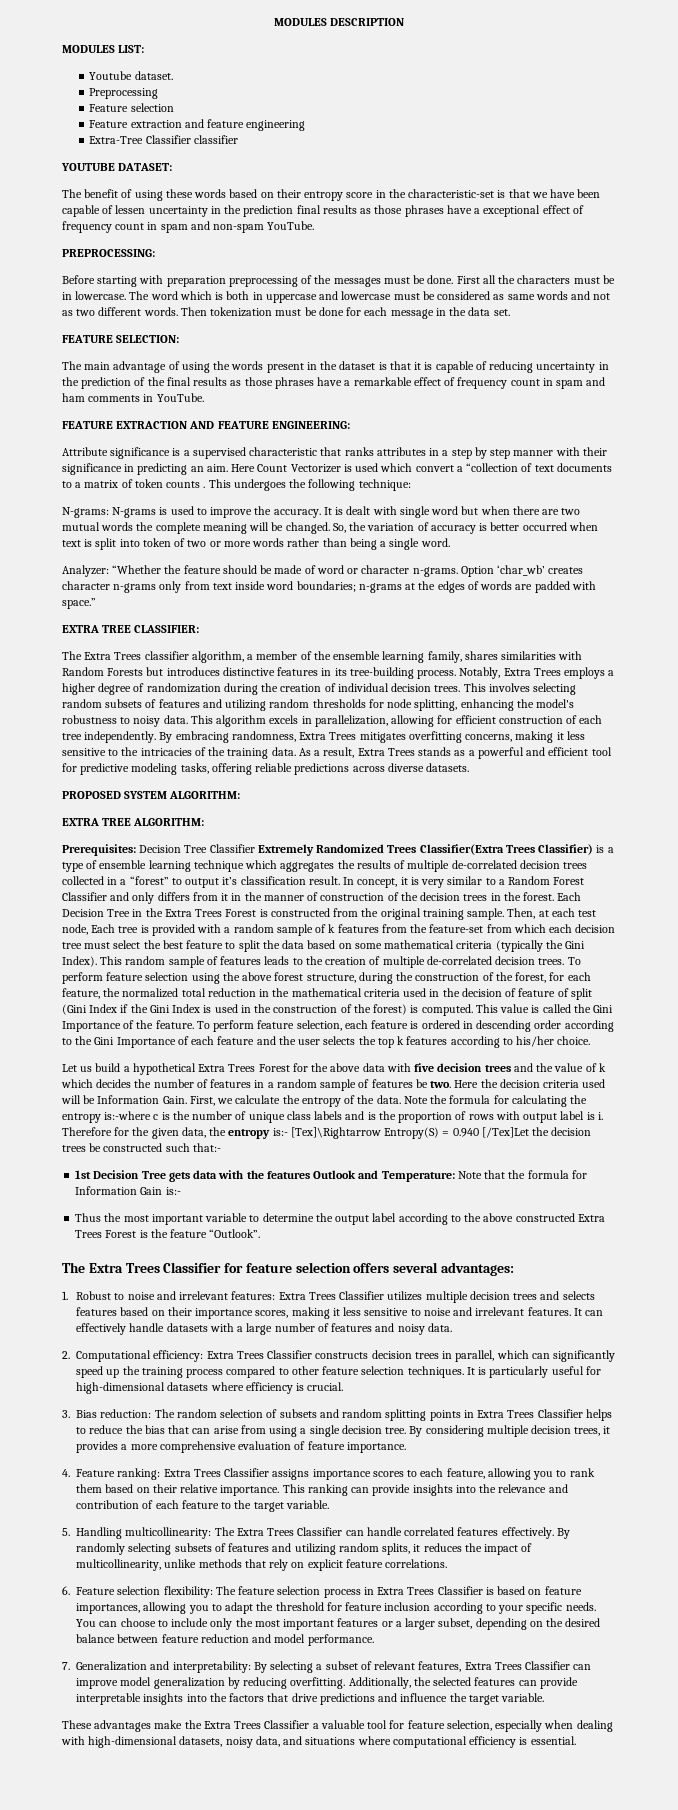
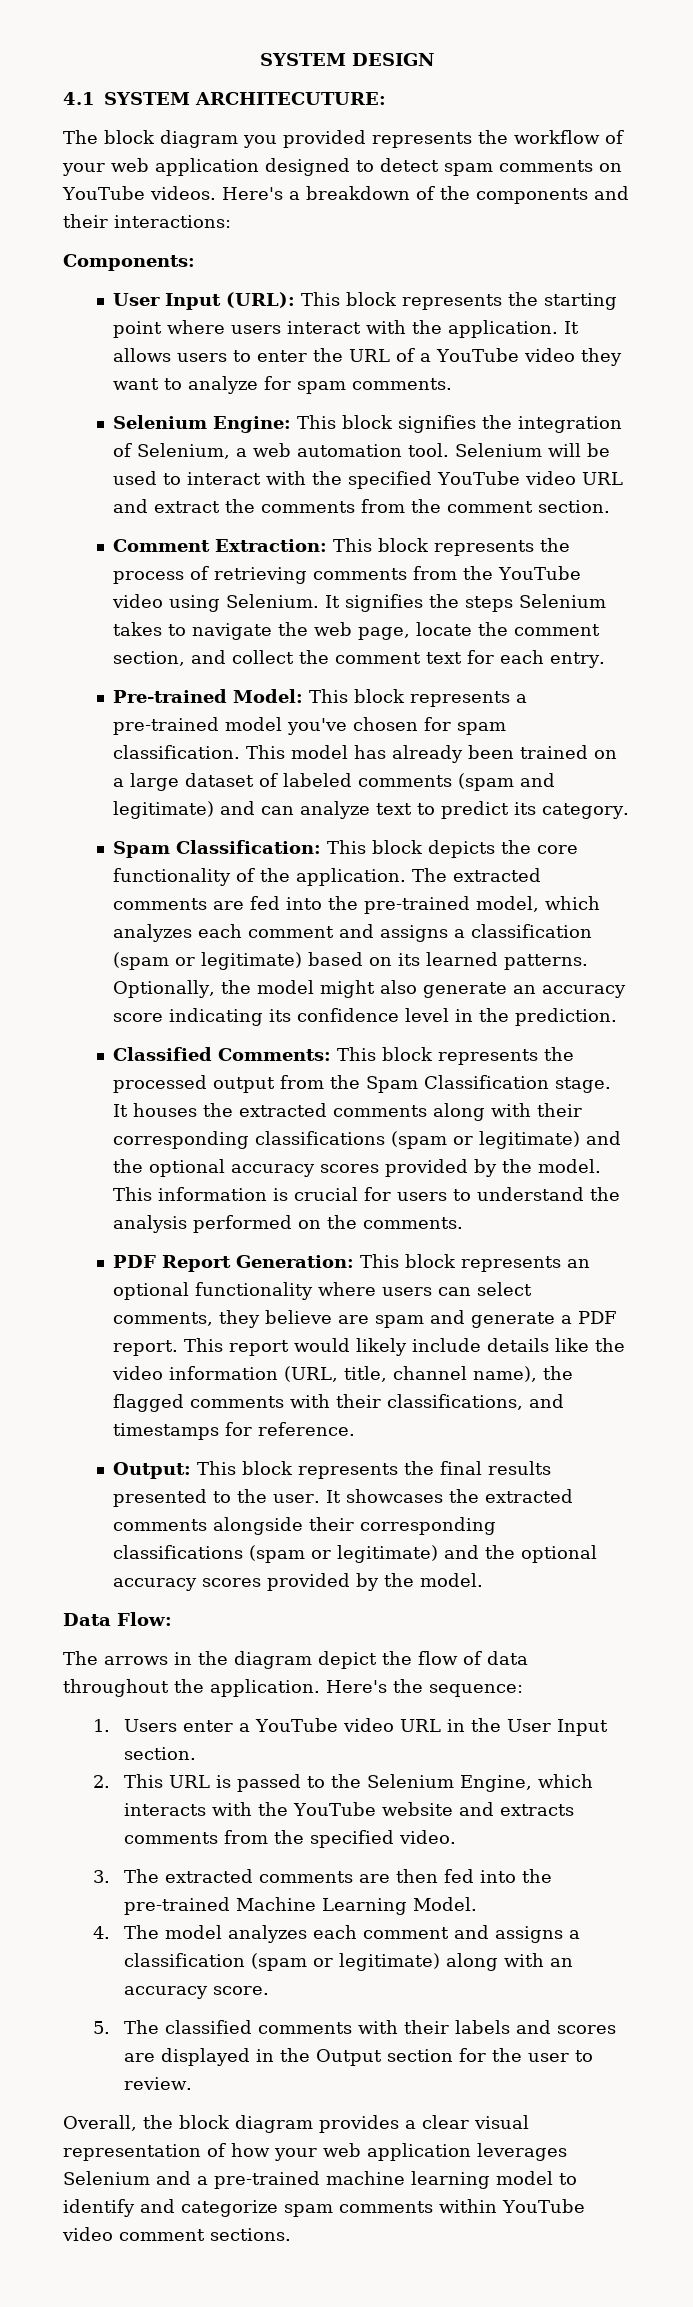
[273,18,405,26] [62,45,145,53] [89,71,173,80] [89,88,159,99] [89,103,174,112] [89,119,306,131] [89,135,238,144] [61,163,173,171] [62,189,601,201] [62,205,584,217] [62,221,315,233] [62,249,155,257] [62,275,615,287] [62,291,611,303] [62,307,510,319] [62,335,180,343] [62,361,609,373] [62,377,606,389] [62,393,204,402] [62,421,350,429] [62,447,607,459] [62,463,612,475] [62,479,411,491] [62,506,581,518] [62,522,598,534] [62,538,450,550] [62,565,584,577] [62,581,596,593] [62,598,96,609] [62,625,200,633] [62,651,583,663] [62,667,615,679] [62,683,577,695] [62,699,575,711] [62,715,603,727] [62,731,585,743] [62,747,612,759] [62,763,470,775] [62,791,241,799] [62,818,205,826] [62,844,614,856] [62,860,588,872] [62,876,585,888] [62,892,582,904] [62,908,597,920] [62,924,616,936] [62,940,586,952] [62,956,581,968] [62,972,591,984] [62,988,592,1000] [62,1004,614,1016] [62,1020,614,1032] [62,1036,591,1048] [62,1063,606,1075] [61,1079,606,1091] [61,1095,588,1107] [62,1111,603,1123] [62,1127,592,1139] [62,1143,221,1152] [75,1170,587,1182] [75,1186,181,1195] [75,1213,605,1225] [75,1229,261,1238] [62,1262,515,1276] [62,1291,595,1303] [76,1307,603,1319] [76,1323,452,1335] [62,1350,616,1362] [76,1366,601,1378] [76,1382,344,1394] [62,1409,612,1421] [76,1425,611,1437] [76,1441,406,1453] [62,1468,595,1480] [76,1484,568,1496] [76,1500,329,1512] [62,1527,570,1539] [76,1543,533,1555] [76,1559,448,1571] [62,1586,582,1598] [76,1602,596,1614] [76,1618,601,1630] [76,1634,374,1646] [62,1661,592,1673] [76,1677,578,1689] [76,1693,545,1705] [62,1720,613,1732] [61,1736,576,1748] MODULES DESCRIPTION // MODULES LIST: // Youtube dataset. // Preprocessing // Feature selection // Feature extraction and feature engineering // Extra-Tree Classifier classifier // YOUTUBE DATASET: // The benefit of using these words based on their entropy score in the characteristic-set is that we have been capable of lessen uncertainty in the prediction final results as those phrases have a exceptional effect of frequency count in spam and non-spam YouTube. // PREPROCESSING: // Before starting with preparation preprocessing of the messages must be done. First all the characters must be in lowercase. The word which is both in uppercase and lowercase must be considered as same words and not as two different words. Then tokenization must be done for each message in the data set. // FEATURE SELECTION: // The main advantage of using the words present in the dataset is that it is capable of reducing uncertainty in the prediction of the final results as those phrases have a remarkable effect of frequency count in spam and ham comments in YouTube. // FEATURE EXTRACTION AND FEATURE ENGINEERING: // Attribute significance is a supervised characteristic that ranks attributes in a step by step manner with their significance in predicting an aim. Here Count Vectorizer is used which convert a “collection of text documents to a matrix of token counts . This undergoes the following technique: // N-grams: N-grams is used to improve the accuracy. It is dealt with single word but when there are two mutual words the complete meaning will be changed. So, the variation of accuracy is better occurred when text is split into token of two or more words rather than being a single word. // Analyzer: “Whether the feature should be made of word or character n-grams. Option ‘char_wb’ creates character n-grams only from text inside word boundaries; n-grams at the edges of words are padded with space.” // EXTRA TREE CLASSIFIER: // The Extra Trees classifier algorithm, a member of the ensemble learning family, shares similarities with Random Forests but introduces distinctive features in its tree-building process. Notably, Extra Trees employs a higher degree of randomization during the creation of individual decision trees. This involves selecting random subsets of features and utilizing random thresholds for node splitting, enhancing the model's robustness to noisy data. This algorithm excels in parallelization, allowing for efficient construction of each tree independently. By embracing randomness, Extra Trees mitigates overfitting concerns, making it less sensitive to the intricacies of the training data. As a result, Extra Trees stands as a powerful and efficient tool for predictive modeling tasks, offering reliable predictions across diverse datasets. // PROPOSED SYSTEM ALGORITHM: // EXTRA TREE ALGORITHM: // Prerequisites: Decision Tree Classifier Extremely Randomized Trees Classifier(Extra Trees Classifier) is a type of ensemble learning technique which aggregates the results of multiple de-correlated decision trees collected in a “forest” to output it’s classification result. In concept, it is very similar to a Random Forest Classifier and only differs from it in the manner of construction of the decision trees in the forest. Each Decision Tree in the Extra Trees Forest is constructed from the original training sample. Then, at each test node, Each tree is provided with a random sample of k features from the feature-set from which each decision tree must select the best feature to split the data based on some mathematical criteria (typically the Gini Index). This random sample of features leads to the creation of multiple de-correlated decision trees. To perform feature selection using the above forest structure, during the construction of the forest, for each feature, the normalized total reduction in the mathematical criteria used in the decision of feature of split (Gini Index if the Gini Index is used in the construction of the forest) is computed. This value is called the Gini Importance of the feature. To perform feature selection, each feature is ordered in descending order according to the Gini Importance of each feature and the user selects the top k features according to his/her choice. // Let us build a hypothetical Extra Trees Forest for the above data with five decision trees and the value of k which decides the number of features in a random sample of features be two. Here the decision criteria used will be Information Gain. First, we calculate the entropy of the data. Note the formula for calculating the entropy is:-where c is the number of unique class labels and is the proportion of rows with output label is i. Therefore for the given data, the entropy is:- [Tex]\Rightarrow Entropy(S) = 0.940 [/Tex]Let the decision trees be constructed such that:- // 1st Decision Tree gets data with the features Outlook and Temperature: Note that the formula for Information Gain is:- // Thus the most important variable to determine the output label according to the above constructed Extra Trees Forest is the feature “Outlook”. // The Extra Trees Classifier for feature selection offers several advantages: // 1. Robust to noise and irrelevant features: Extra Trees Classifier utilizes multiple decision trees and selects features based on their importance scores, making it less sensitive to noise and irrelevant features. It can effectively handle datasets with a large number of features and noisy data. // 2. Computational efficiency: Extra Trees Classifier constructs decision trees in parallel, which can significantly speed up the training process compared to other feature selection techniques. It is particularly useful for high-dimensional datasets where efficiency is crucial. // 3. Bias reduction: The random selection of subsets and random splitting points in Extra Trees Classifier helps to reduce the bias that can arise from using a single decision tree. By considering multiple decision trees, it provides a more comprehensive evaluation of feature importance. // 4. Feature ranking: Extra Trees Classifier assigns importance scores to each feature, allowing you to rank them based on their relative importance. This ranking can provide insights into the relevance and contribution of each feature to the target variable. // 5. Handling multicollinearity: The Extra Trees Classifier can handle correlated features effectively. By randomly selecting subsets of features and utilizing random splits, it reduces the impact of multicollinearity, unlike methods that rely on explicit feature correlations. // 6. Feature selection flexibility: The feature selection process in Extra Trees Classifier is based on feature importances, allowing you to adapt the threshold for feature inclusion according to your specific needs. You can choose to include only the most important features or a larger subset, depending on the desired balance between feature reduction and model performance. // 7. Generalization and interpretability: By selecting a subset of relevant features, Extra Trees Classifier can improve model generalization by reducing overfitting. Additionally, the selected features can provide interpretable insights into the factors that drive predictions and influence the target variable. // These advantages make the Extra Trees Classifier a valuable tool for feature selection, especially when dealing with high-dimensional datasets, noisy data, and situations where computational efficiency is essential. -> [259,53,434,66] [63,92,386,105] [63,130,624,148] [62,158,622,176] [62,186,629,204] [63,214,231,228] [63,254,195,271] [113,292,618,310] [113,320,580,338] [113,348,623,366] [113,376,453,394] [113,415,623,433] [113,443,611,459] [113,471,624,489] [113,499,611,513] [113,538,571,556] [113,566,582,584] [112,594,607,612] [113,622,601,640] [113,650,606,668] [113,689,528,707] [113,717,507,735] [113,745,618,763] [113,773,556,791] [113,801,630,819] [113,840,579,858] [113,868,542,886] [113,896,601,914] [113,924,593,942] [113,952,589,970] [113,980,627,998] [113,1008,618,1026] [113,1047,575,1065] [113,1075,612,1093] [113,1103,583,1121] [113,1131,622,1149] [113,1159,602,1177] [113,1187,621,1201] [113,1215,464,1233] [113,1254,591,1272] [113,1282,533,1300] [113,1310,617,1328] [113,1338,626,1356] [112,1366,574,1382] [113,1394,565,1412] [113,1422,356,1440] [113,1461,552,1479] [113,1489,574,1507] [113,1517,497,1535] [113,1545,598,1563] [113,1573,484,1591] [63,1612,172,1626] [63,1651,528,1669] [63,1679,523,1697] [93,1718,608,1736] [123,1747,196,1760] [93,1774,593,1792] [123,1802,574,1816] [123,1830,456,1848] [93,1869,552,1883] [123,1897,477,1915] [93,1925,580,1943] [123,1953,573,1971] [123,1986,269,1999] [93,2020,616,2034] [123,2048,593,2066] [123,2077,192,2090] [63,2115,529,2133] [63,2143,567,2161] [63,2171,577,2189] [63,2199,585,2217] [62,2227,291,2241] SYSTEM DESIGN // 4.1 SYSTEM ARCHITECUTURE: // The block diagram you provided represents the workflow of your web application designed to detect spam comments on YouTube videos. Here's a breakdown of the components and their interactions: // Components: // User Input (URL): This block represents the starting point where users interact with the application. It allows users to enter the URL of a YouTube video they want to analyze for spam comments. // Selenium Engine: This block signifies the integration of Selenium, a web automation tool. Selenium will be used to interact with the specified YouTube video URL and extract the comments from the comment section. // Comment Extraction: This block represents the process of retrieving comments from the YouTube video using Selenium. It signifies the steps Selenium takes to navigate the web page, locate the comment section, and collect the comment text for each entry. // Pre-trained Model: This block represents a pre-trained model you've chosen for spam classification. This model has already been trained on a large dataset of labeled comments (spam and legitimate) and can analyze text to predict its category. // Spam Classification: This block depicts the core functionality of the application. The extracted comments are fed into the pre-trained model, which analyzes each comment and assigns a classification (spam or legitimate) based on its learned patterns. Optionally, the model might also generate an accuracy score indicating its confidence level in the prediction. // Classified Comments: This block represents the processed output from the Spam Classification stage. It houses the extracted comments along with their corresponding classifications (spam or legitimate) and the optional accuracy scores provided by the model. This information is crucial for users to understand the analysis performed on the comments. // PDF Report Generation: This block represents an optional functionality where users can select comments, they believe are spam and generate a PDF report. This report would likely include details like the video information (URL, title, channel name), the flagged comments with their classifications, and timestamps for reference. // Output: This block represents the final results presented to the user. It showcases the extracted comments alongside their corresponding classifications (spam or legitimate) and the optional accuracy scores provided by the model. // Data Flow: // The arrows in the diagram depict the flow of data throughout the application. Here's the sequence: // 1. Users enter a YouTube video URL in the User Input section. // 2. This URL is passed to the Selenium Engine, which interacts with the YouTube website and extracts comments from the specified video. // 3. The extracted comments are then fed into the pre-trained Machine Learning Model. // 4. The model analyzes each comment and assigns a classification (spam or legitimate) along with an accuracy score. // 5. The classified comments with their labels and scores are displayed in the Output section for the user to review. // Overall, the block diagram provides a clear visual representation of how your web application leverages Selenium and a pre-trained machine learning model to identify and categorize spam comments within YouTube video comment sections.

